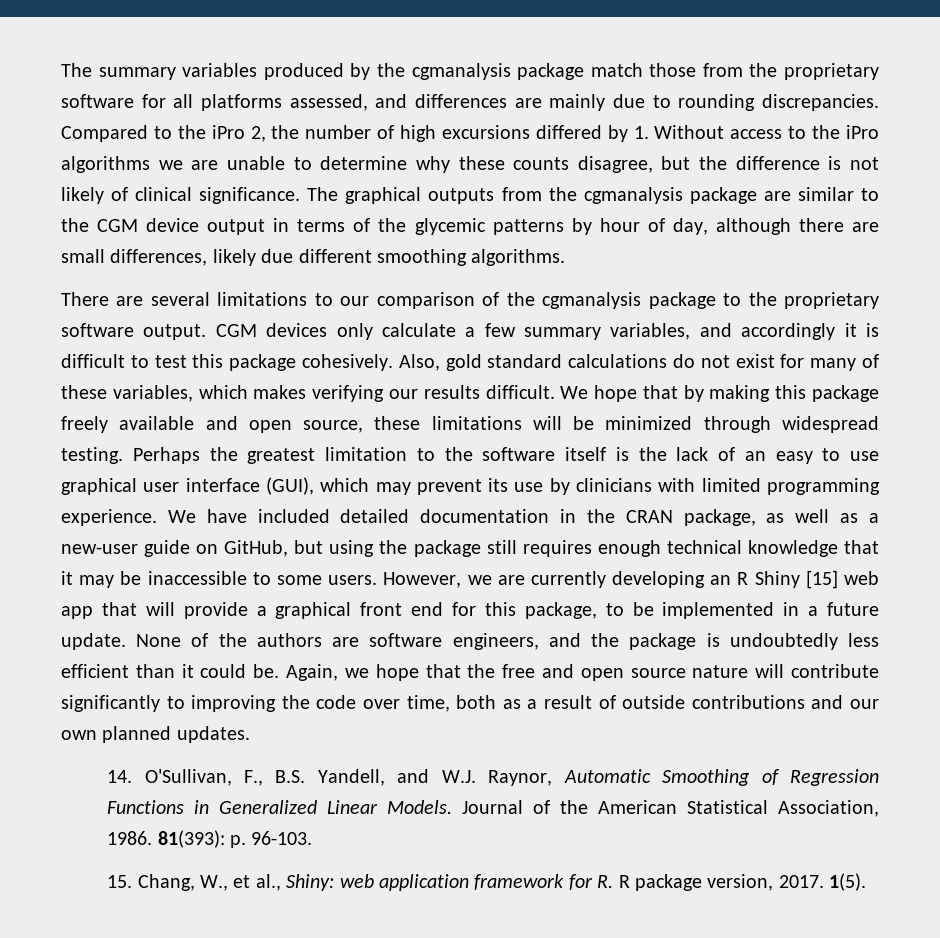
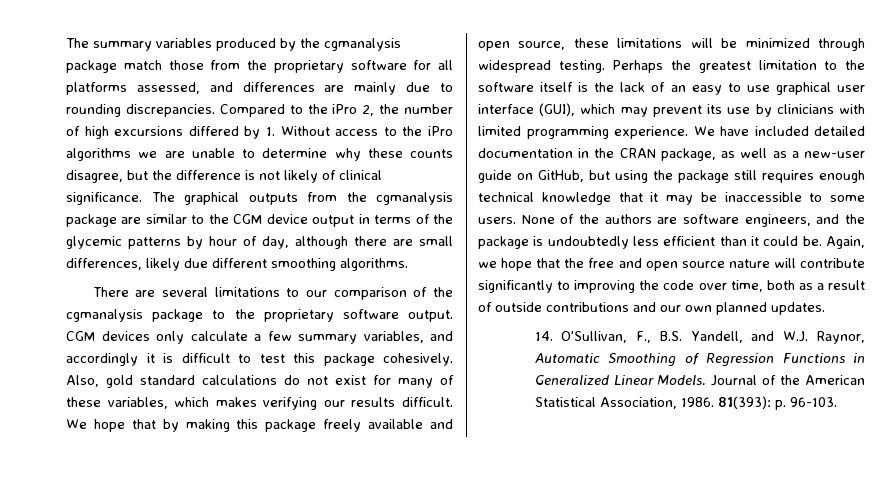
[383,570,879,589] [61,602,879,619] [61,633,126,650] However, we are currently developing an R Shiny [15] web app that will provide a graphical front end for this package, to be implemented in a future update. -> (516, 220) none
[107,873,867,891] // 15. Chang, W., et al., Shiny: web application framework for R. R package version, 2017. 1(5). -> (837, 402) none

